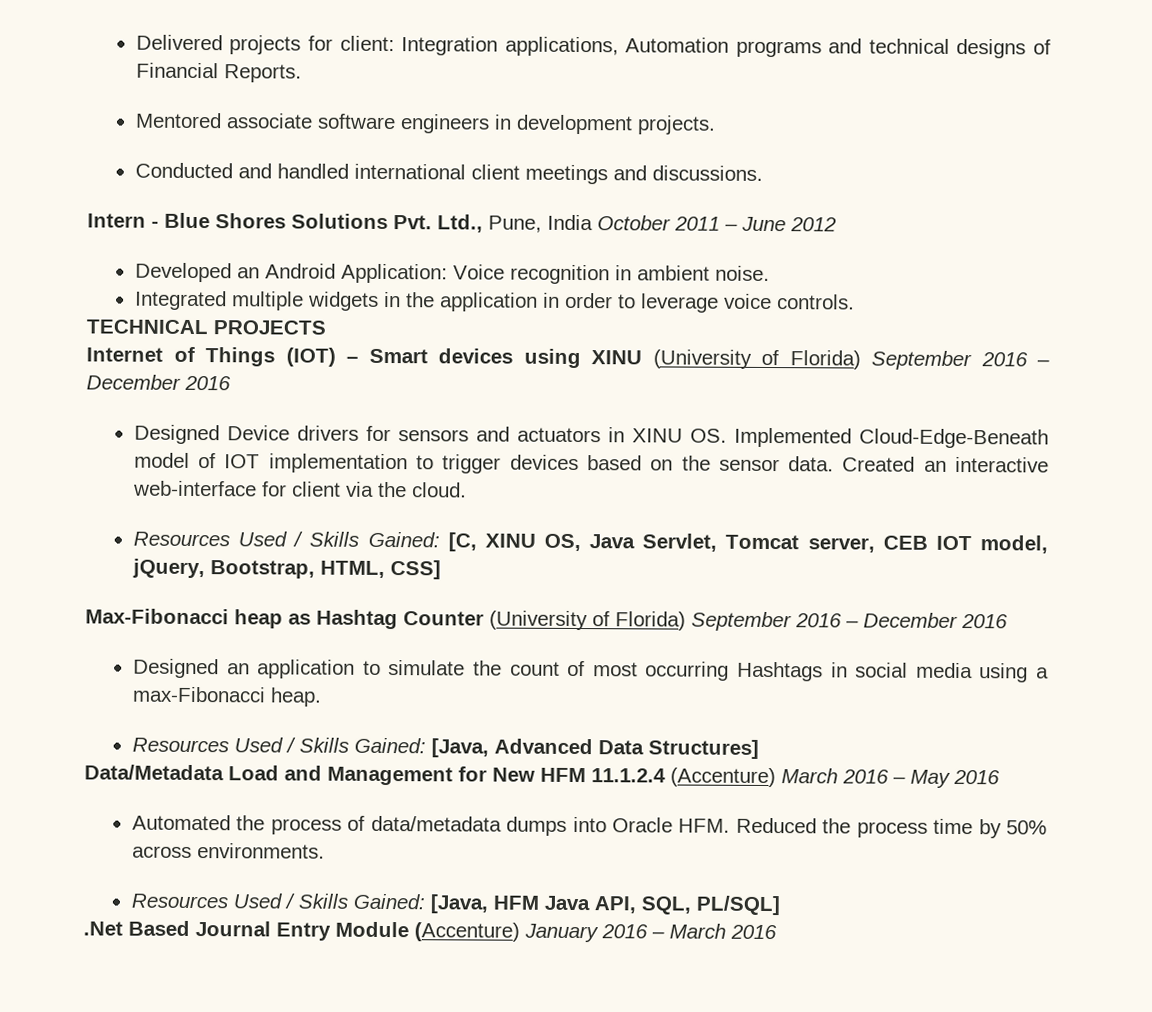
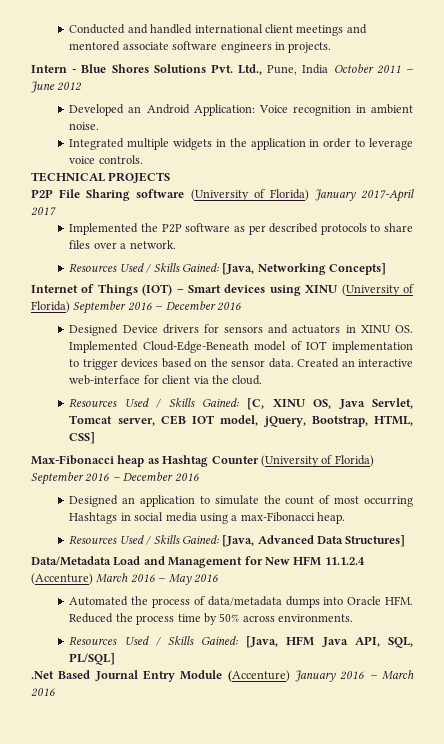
[135,34,1051,59] [135,62,302,83] [134,112,716,135] Delivered projects for client: Integration applications, Automation programs and technical designs of Financial Reports. // Mentored associate software engineers in development projects. // -> (69, 29) none
[651,165,763,181] discussions. -> [69,41,332,53] mentored associate software engineers in projects.
(326, 327) none -> [31,189,414,202] [31,207,56,216] [69,223,413,235] [69,240,176,249] [69,263,387,275] // P2P File Sharing software (University of Florida) January 2017-April 2017 // Implemented the P2P software as per described protocols to share files over a network. // Resources Used / Skills Gained: [Java, Networking Concepts]

